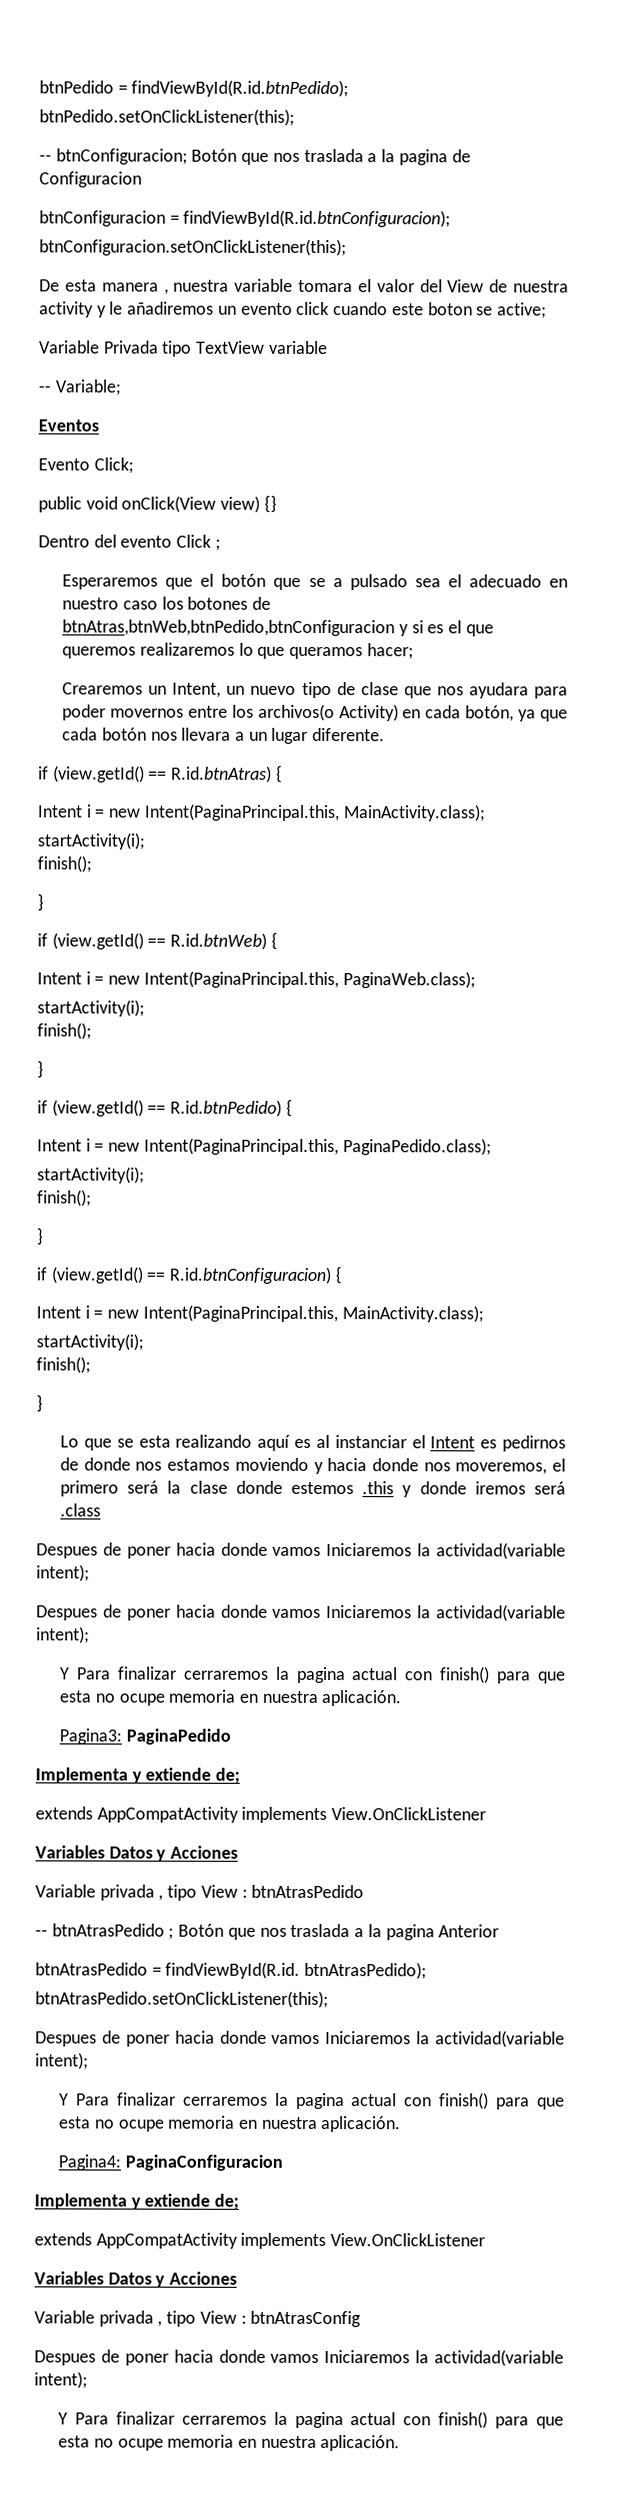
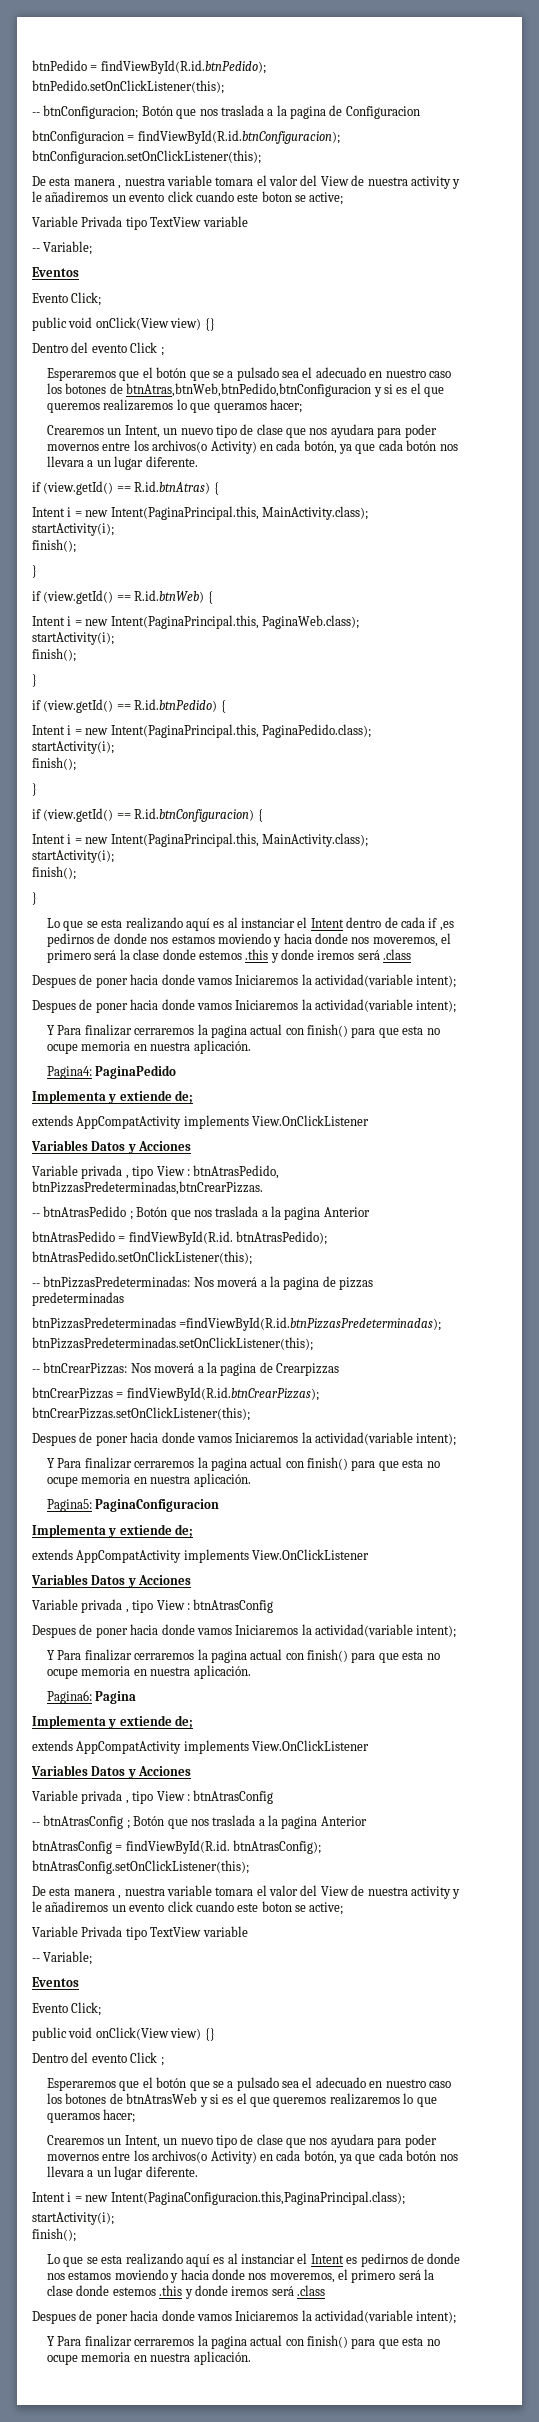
[480,1439,498,1449] es -> [346,917,454,931] dentro de cada if ,es
[59,1728,123,1745] Pagina3: -> [46,1066,92,1079] Pagina4:
[251,1884,365,1899] btnAtrasPedido -> [193,1165,280,1179] [32,1181,263,1195] btnAtrasPedido, btnPizzasPredeterminadas,btnCrearPizzas.
(329, 1999) none -> [32,1276,373,1290] [32,1292,124,1306] [32,1317,442,1331] [32,1337,313,1351] [32,1362,339,1376] [32,1387,319,1401] [32,1407,250,1421] // -- btnPizzasPredeterminadas: Nos moverá a la pagina de pizzas predeterminadas // btnPizzasPredeterminadas =findViewById(R.id.btnPizzasPredeterminadas); // btnPizzasPredeterminadas.setOnClickListener(this); // -- btnCrearPizzas: Nos moverá a la pagina de Crearpizzas // btnCrearPizzas = findViewById(R.id.btnCrearPizzas); // btnCrearPizzas.setOnClickListener(this);
[58,2154,122,2171] Pagina4: -> [46,1499,92,1512] Pagina5:
(401, 2443) none -> [46,1690,137,1704] [32,1715,194,1729] [32,1740,370,1754] [31,1765,192,1779] [32,1790,274,1804] [32,1815,367,1829] [32,1840,322,1854] [32,1860,249,1874] [32,1885,461,1899] [32,1901,344,1915] [32,1926,248,1940] [32,1951,93,1965] [32,1977,79,1987] [32,2002,102,2016] [32,2027,215,2041] [32,2052,164,2066] [46,2077,451,2091] [46,2093,437,2107] [46,2109,136,2123] [46,2134,437,2148] [46,2150,458,2164] [46,2166,198,2180] [32,2191,405,2205] [32,2212,114,2225] [32,2228,76,2242] [46,2253,461,2267] [46,2269,435,2283] [46,2285,325,2299] [32,2310,457,2324] [46,2335,440,2349] [46,2351,251,2365] // Pagina6: Pagina // Implementa y extiende de; // extends AppCompatActivity implements View.OnClickListener // Variables Datos y Acciones // Variable privada , tipo View : btnAtrasConfig // -- btnAtrasConfig ; Botón que nos traslada a la pagina Anterior // btnAtrasConfig = findViewById(R.id. btnAtrasConfig); // btnAtrasConfig.setOnClickListener(this); // De esta manera , nuestra variable tomara el valor del View de nuestra activity y le añadiremos un evento click cuando este boton se active; // Variable Privada tipo TextView variable // -- Variable; // Eventos // Evento Click; // public void onClick(View view) {} // Dentro del evento Click ; // Esperaremos que el botón que se a pulsado sea el adecuado en nuestro caso los botones de btnAtrasWeb y si es el que queremos realizaremos lo que queramos hacer; // Crearemos un Intent, un nuevo tipo de clase que nos ayudara para poder movernos entre los archivos(o Activity) en cada botón, ya que cada botón nos llevara a un lugar diferente. // Intent i = new Intent(PaginaConfiguracion.this,PaginaPrincipal.class); // startActivity(i); // finish(); // Lo que se esta realizando aquí es al instanciar el Intent es pedirnos de donde nos estamos moviendo y hacia donde nos moveremos, el primero será la clase donde estemos .this y donde iremos será .class // Despues de poner hacia donde vamos Iniciaremos la actividad(variable intent); // Y Para finalizar cerraremos la pagina actual con finish() para que esta no ocupe memoria en nuestra aplicación.

